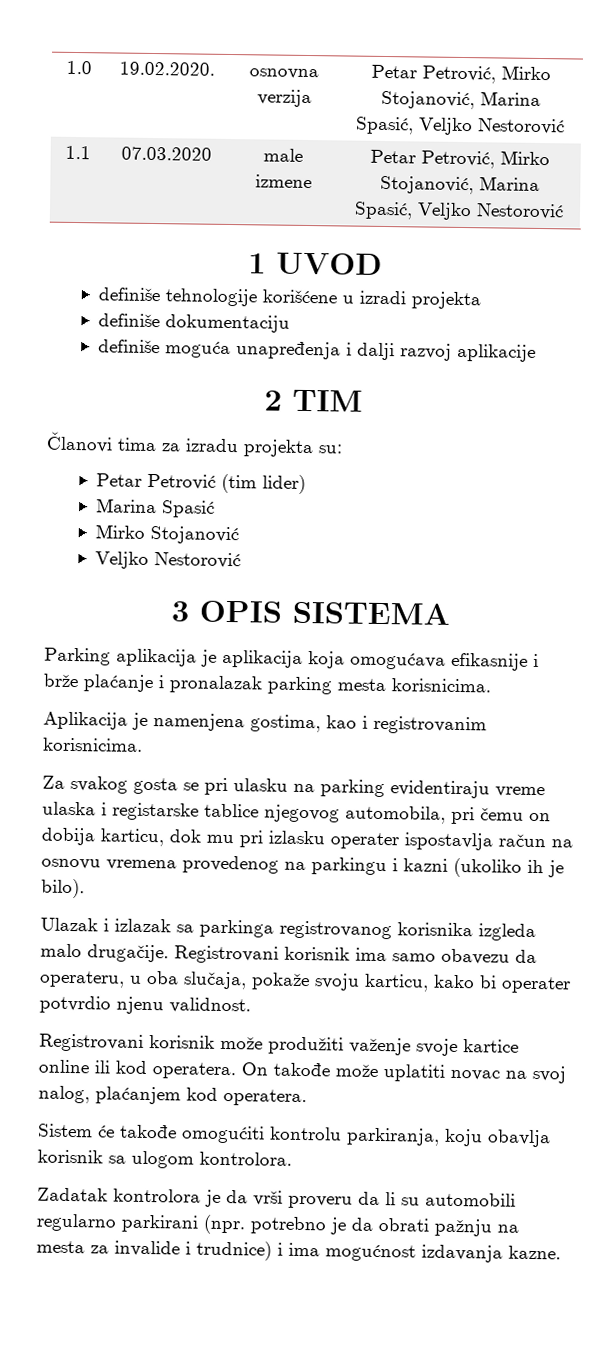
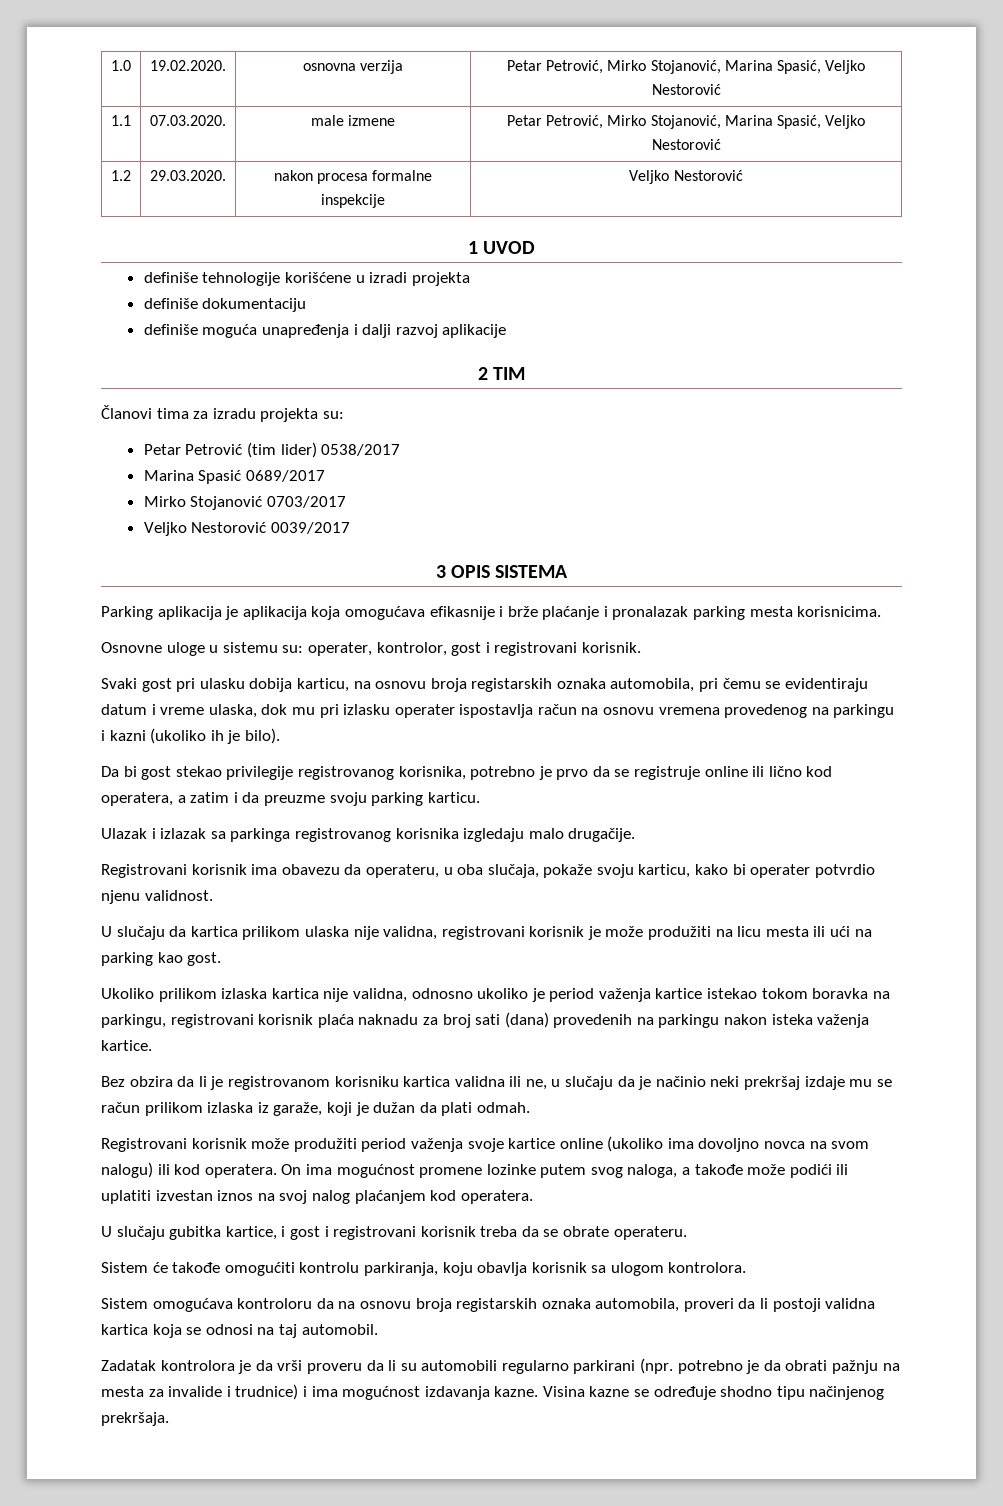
[120,146,212,161] 07.03.2020 -> [150,115,226,126] 07.03.2020.
(564, 211) none -> [111,170,131,181] [150,170,226,181] [273,170,433,184] [321,194,385,208] [629,170,743,184] // 1.2 | 29.03.2020. | nakon procesa formalne inspekcije | Veljko Nestorović
(307, 484) none -> [321,444,401,456] 0538/2017
(216, 509) none -> [245,470,325,482] 0689/2017
[95,551,242,569] // Veljko Nestorović -> [266,496,346,508] [143,522,350,536] 0703/2017 // Veljko Nestorović 0039/2017
[43,711,487,735] [43,737,143,752] [42,775,545,799] [42,801,551,825] [41,827,164,847] Aplikacija je namenjena gostima, kao i registrovanim korisnicima. // Za svakog gosta se pri ulasku na parking evidentiraju vreme ulaska i registarske tablice njegovog automobila, pri čemu on dobija karticu, -> [101,642,641,656] [101,678,868,692] [101,704,257,718] Osnovne uloge u sistemu su: operater, kontrolor, gost i registrovani korisnik. // Svaki gost pri ulasku dobija karticu, na osnovu broja registarskih oznaka automobila, pri čemu se evidentiraju datum i vreme ulaska,
(85, 888) none -> [101,766,833,780] [101,792,480,806] // Da bi gost stekao privilegije registrovanog korisnika, potrebno je prvo da se registruje online ili lično kod operatera, a zatim i da preuzme svoju parking karticu.
[478,923,536,942] izgleda -> [463,828,525,842] izgledaju
(169, 953) none -> (636, 835) //
[392,953,436,962] samo -> (278, 869) none
(251, 1005) none -> [101,926,872,940] [101,952,222,966] [101,988,890,1002] [101,1012,870,1028] [101,1040,152,1051] [101,1076,892,1090] [101,1102,530,1116] // U slučaju da kartica prilikom ulaska nije validna, registrovani korisnik je može produžiti na licu mesta ili ući na parking kao gost. // Ukoliko prilikom izlaska kartica nije validna, odnosno ukoliko je period važenja kartice istekao tokom boravka na parkingu, registrovani korisnik plaća naknadu za broj sati (dana) provedenih na parkingu nakon isteka važenja kartice. // Bez obzira da li je registrovanom korisniku kartica validna ili ne, u slučaju da je načinio neki prekršaj izdaje mu se račun prilikom izlaska iz garaže, koji je dužan da plati odmah.
[349,1037,411,1056] važenje -> [361,1138,463,1152] period važenja
[94,1060,500,1082] ili kod operatera. On takođe može uplatiti novac -> [607,1136,870,1152] [101,1162,849,1178] [101,1190,254,1204] (ukoliko ima dovoljno novca na svom nalogu) ili kod operatera. On ima mogućnost promene lozinke putem svog naloga, a takođe može podići ili uplatiti izvestan iznos
[38,1085,90,1104] nalog, -> [311,1190,350,1204] nalog
(307, 1097) none -> [101,1226,687,1240] // U slučaju gubitka kartice, i gost i registrovani korisnik treba da se obrate operateru.
(292, 1158) none -> [101,1298,876,1312] [101,1324,378,1338] // Sistem omogućava kontroloru da na osnovu broja registarskih oznaka automobila, proveri da li postoji validna kartica koja se odnosi na taj automobil.
(561, 1252) none -> [542,1386,885,1400] [101,1412,169,1426] Visina kazne se određuje shodno tipu načinjenog prekršaja.

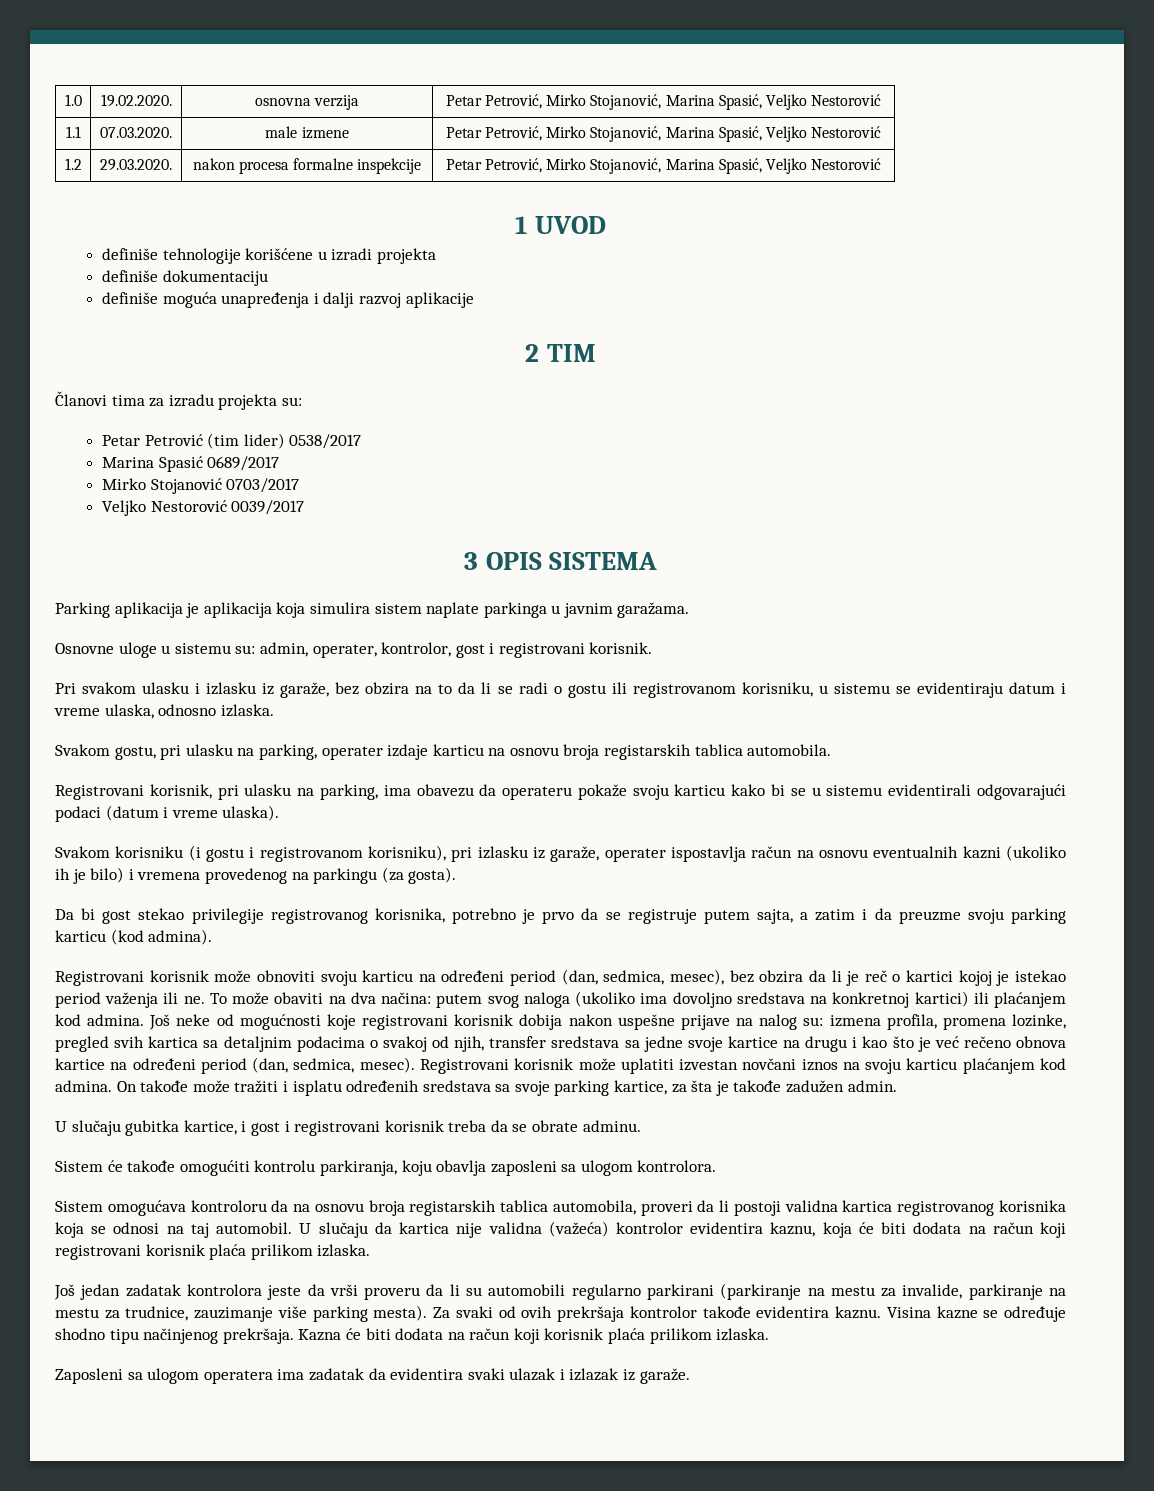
(385, 201) none -> [445,158,762,174] Petar Petrović, Mirko Stojanović, Marina Spasić,
[344,606,882,620] omogućava efikasnije i brže plaćanje i pronalazak parking mesta korisnicima. -> [309,602,690,618] simulira sistem naplate parkinga u javnim garažama.
(304, 649) none -> [259,642,308,657] admin,
[101,678,761,692] Svaki gost pri ulasku dobija karticu, na osnovu broja registarskih oznaka automobila, pri čemu -> [55,682,890,698] Pri svakom ulasku i izlasku iz garaže, bez obzira na to da li se radi o gostu ili registrovanom korisniku, u sistemu
[261,704,391,718] dok mu pri izlasku -> [158,704,274,717] [55,744,832,760] [55,784,1066,800] [55,805,280,822] [55,845,600,862] odnosno izlaska. // Svakom gostu, pri ulasku na parking, operater izdaje karticu na osnovu broja registarskih tablica automobila. // Registrovani korisnik, pri ulasku na parking, ima obavezu da operateru pokaže svoju karticu kako bi se u sistemu evidentirali odgovarajući podaci (datum i vreme ulaska). // Svakom korisniku (i gostu i registrovanom korisniku), pri izlasku iz garaže,
[658,704,895,718] [101,728,280,744] vremena provedenog na parkingu i kazni (ukoliko ih je bilo). -> [873,845,1067,861] [55,867,457,884] eventualnih kazni (ukoliko ih je bilo) i vremena provedenog na parkingu (za gosta).
[704,766,833,777] [101,792,173,806] online ili lično kod operatera, -> [703,909,793,924] putem sajta,
[427,792,480,803] [101,828,636,842] [101,864,875,878] [101,890,213,904] [101,926,872,940] [101,952,222,966] [101,988,890,1002] [101,1012,870,1028] [101,1040,152,1051] [101,1076,892,1090] [101,1102,530,1116] [101,1136,870,1152] [101,1162,849,1178] [101,1190,533,1204] karticu. // Ulazak i izlazak sa parkinga registrovanog korisnika izgledaju malo drugačije. // Registrovani korisnik ima obavezu da operateru, u oba slučaja, pokaže svoju karticu, kako bi operater potvrdio njenu validnost. // U slučaju da kartica prilikom ulaska nije validna, registrovani korisnik je može produžiti na licu mesta ili ući na parking kao gost. // Ukoliko prilikom izlaska kartica nije validna, odnosno ukoliko je period važenja kartice istekao tokom boravka na parkingu, registrovani korisnik plaća naknadu za broj sati (dana) provedenih na parkingu nakon isteka važenja kartice. // Bez obzira da li je registrovanom korisniku kartica validna ili ne, u slučaju da je načinio neki prekršaj izdaje mu se račun prilikom izlaska iz garaže, koji je dužan da plati odmah. // Registrovani korisnik može produžiti period važenja svoje kartice online (ukoliko ima dovoljno novca na svom nalogu) ili kod operatera. On ima mogućnost promene lozinke putem svog naloga, a takođe može podići ili uplatiti izvestan iznos na svoj nalog plaćanjem kod operatera. -> [55,929,213,945] [55,969,1066,986] [55,991,1066,1008] [55,1014,1066,1030] [55,1036,1066,1052] [55,1057,1067,1074] [55,1080,897,1096] karticu (kod admina). // Registrovani korisnik može obnoviti svoju karticu na određeni period (dan, sedmica, mesec), bez obzira da li je reč o kartici kojoj je istekao period važenja ili ne. To može obaviti na dva načina: putem svog naloga (ukoliko ima dovoljno sredstava na konkretnoj kartici) ili plaćanjem kod admina. Još neke od mogućnosti koje registrovani korisnik dobija nakon uspešne prijave na nalog su: izmena profila, promena lozinke, pregled svih kartica sa detaljnim podacima o svakoj od njih, transfer sredstava sa jedne svoje kartice na drugu i kao što je već rečeno obnova kartice na određeni period (dan, sedmica, mesec). Registrovani korisnik može uplatiti izvestan novčani iznos na svoju karticu plaćanjem kod admina. On takođe može tražiti i isplatu određenih sredstava sa svoje parking kartice, za šta je takođe zadužen admin.
[613,1226,687,1240] operateru. -> [582,1120,641,1132] adminu.
[531,1262,587,1273] korisnik -> [490,1160,557,1176] zaposleni
[541,1298,591,1309] oznaka -> [500,1200,549,1212] tablica
(148, 1329) none -> [897,1200,1066,1216] registrovanog korisnika
[101,1360,252,1374] // Zadatak kontrolora je -> [299,1221,1067,1238] [55,1244,371,1260] [54,1284,302,1300] U slučaju da kartica nije validna (važeća) kontrolor evidentira kaznu, koja će biti dodata na račun koji registrovani korisnik plaća prilikom izlaska. // Još jedan zadatak kontrolora jeste
[640,1358,900,1374] [101,1384,539,1400] (npr. potrebno je da obrati pažnju na mesta za invalide i trudnice) i ima mogućnost izdavanja kazne. -> [720,1283,1066,1300] [55,1305,882,1322] (parkiranje na mestu za invalide, parkiranje na mestu za trudnice, zauzimanje više parking mesta). Za svaki od ovih prekršaja kontrolor takođe evidentira kaznu.
(169, 1419) none -> [298,1328,770,1344] [55,1368,690,1384] Kazna će biti dodata na račun koji korisnik plaća prilikom izlaska. // Zaposleni sa ulogom operatera ima zadatak da evidentira svaki ulazak i izlazak iz garaže.

